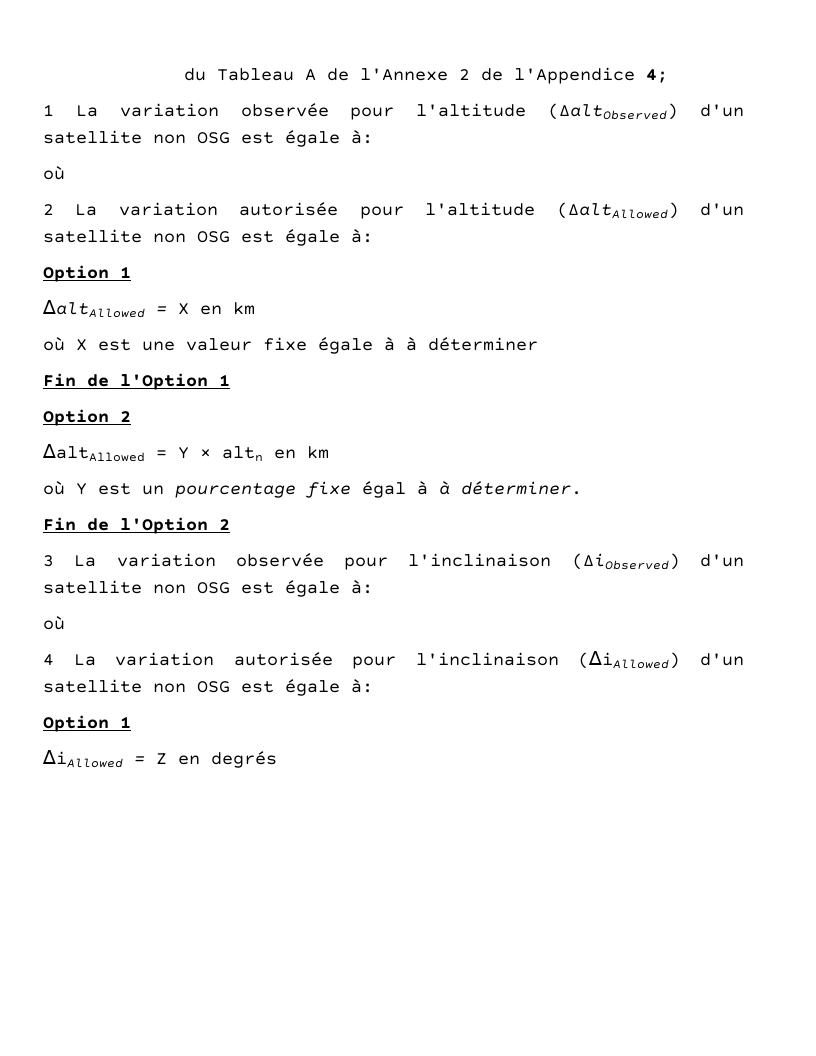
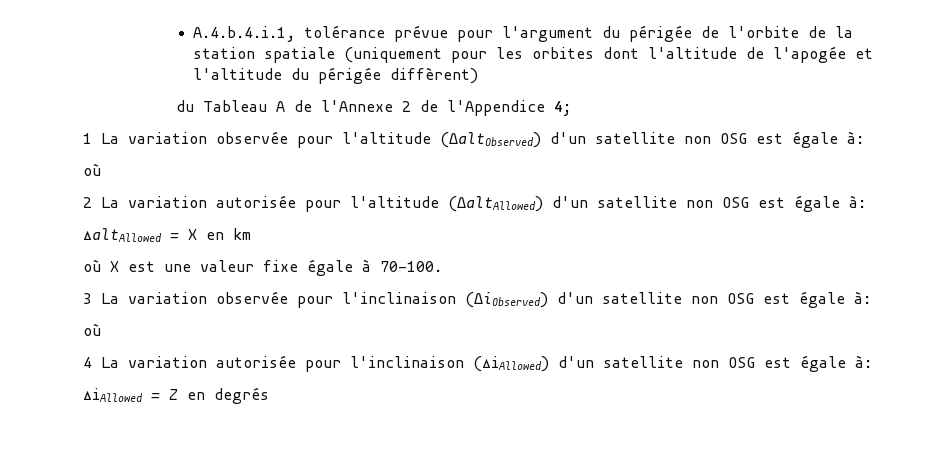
(184, 74) none -> [193,25,854,42] [193,46,874,63] [193,67,479,84] A.4.b.4.i.1, tolérance prévue pour l'argument du périgée de l'orbite de la station spatiale (uniquement pour les orbites dont l'altitude de l'apogée et l'altitude du périgée diffèrent) //
[43,265,131,282] // Option 1 -> (866, 201) none
[406,337,538,351] [43,373,230,390] [43,409,131,426] [42,444,329,462] [43,481,582,498] [43,517,230,534] à déterminer // Fin de l'Option 1 // Option 2 // ∆altAllowed = Y × altn en km // où Y est un pourcentage fixe égal à à déterminer. // Fin de l'Option 2 -> [380,261,442,272] 70-100.
[43,715,131,732] // Option 1 -> (872, 361) none

